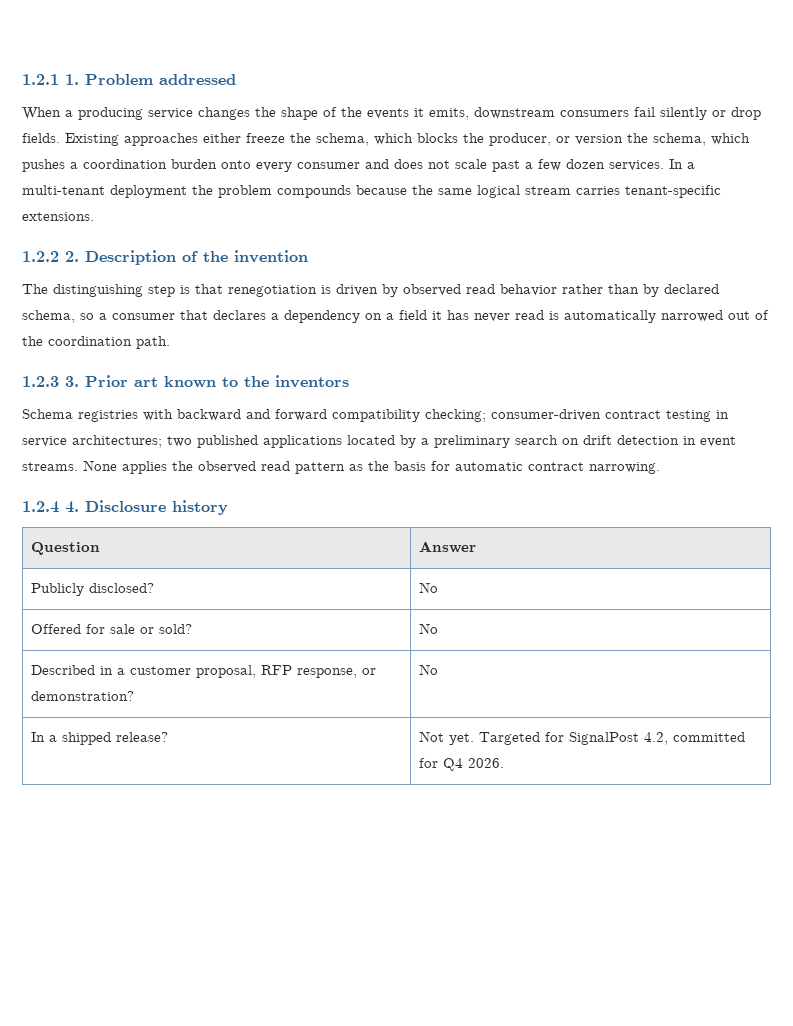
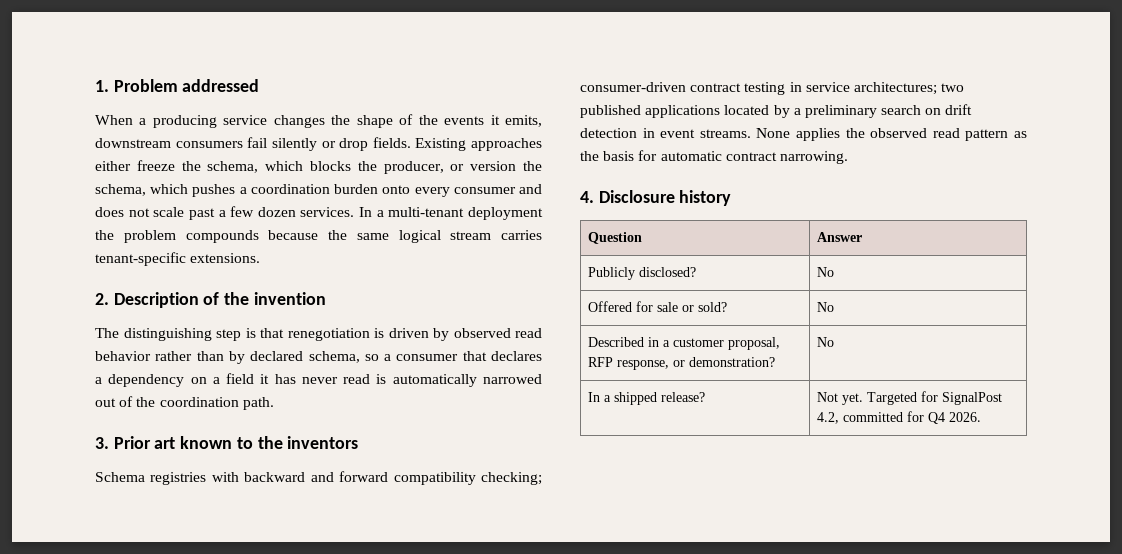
[22,74,59,85] 1.2.1 -> (95, 86) none
[22,251,59,262] 1.2.2 -> (261, 258) none
[22,376,59,387] 1.2.3 -> (274, 403) none
[22,501,59,513] 1.2.4 -> (848, 157) none

